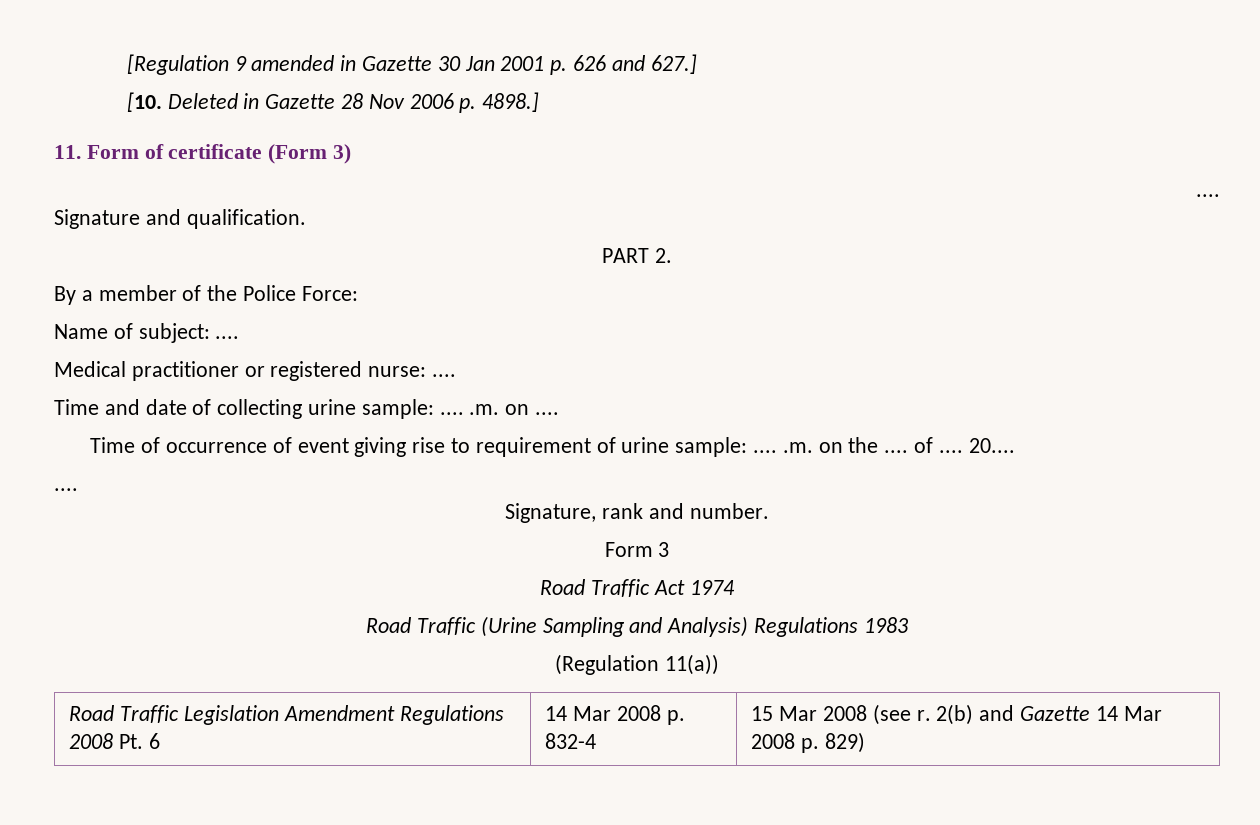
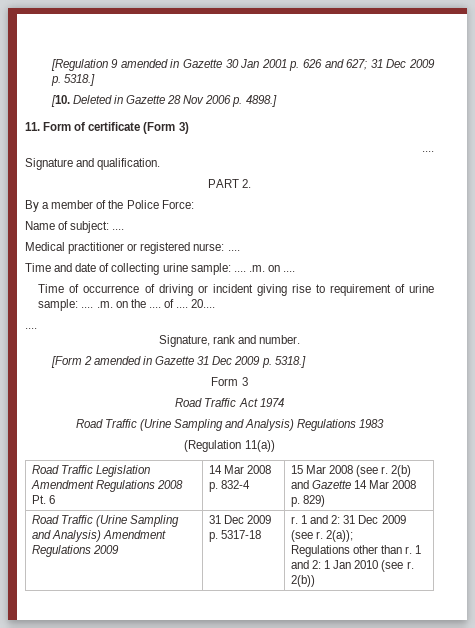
[650,54,697,74] 627.] -> [346,59,436,70] [50,74,95,86] 627; 31 Dec 2009 p. 5318.]
[297,438,349,453] event -> [158,284,253,296] driving or incident
(769, 511) none -> [50,356,306,368] // [Form 2 amended in Gazette 31 Dec 2009 p. 5318.]
(865, 742) none -> [31,515,180,527] [31,530,167,542] [31,545,120,557] [208,515,272,524] [208,530,262,542] [290,515,406,524] [290,530,354,542] [290,545,422,557] [290,560,414,572] [290,575,315,587] // Road Traffic (Urine Sampling and Analysis) Amendment Regulations 2009 | 31 Dec 2009 p. 5317-18 | r. 1 and 2: 31 Dec 2009 (see r. 2(a)); // Regulations other than r. 1 and 2: 1 Jan 2010 (see r. 2(b))

